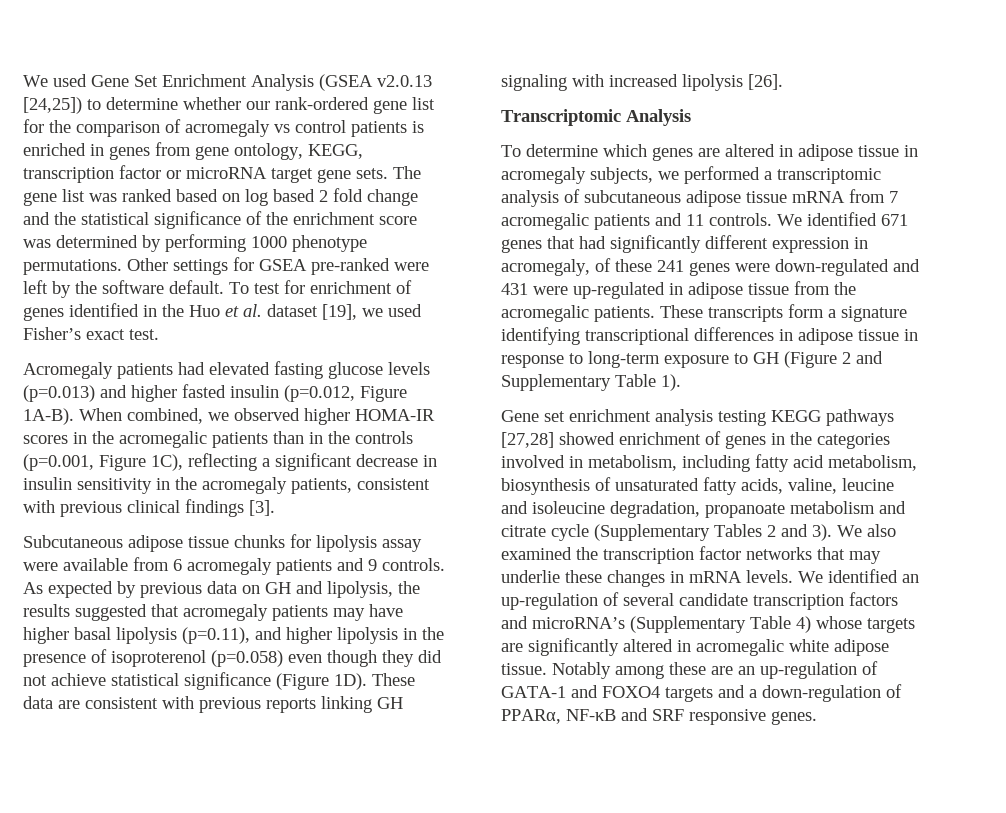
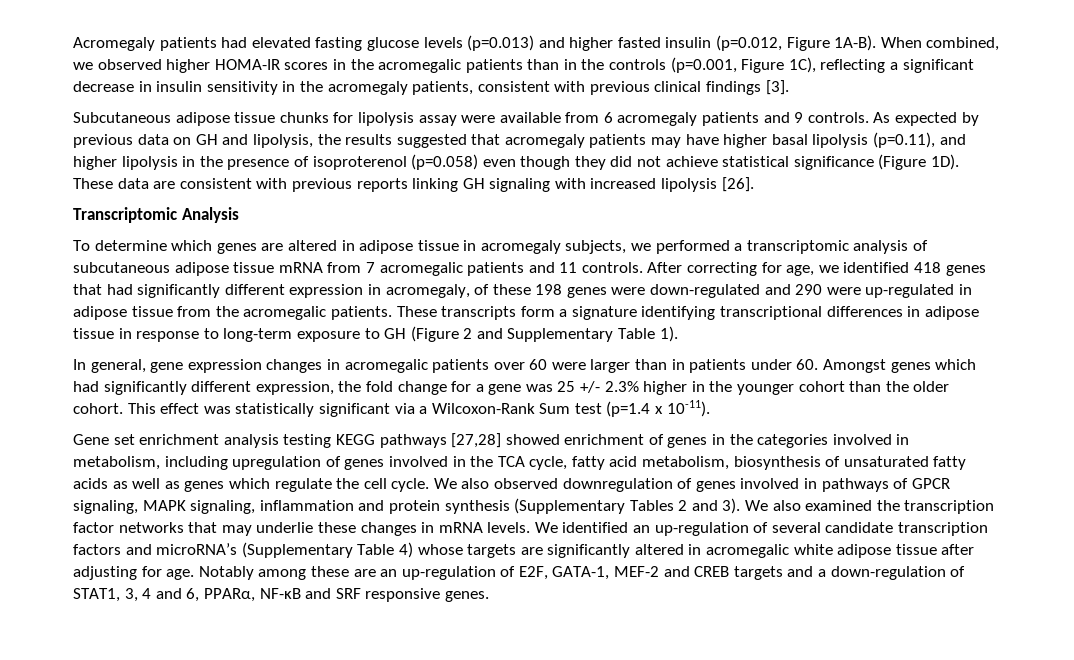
[23,74,432,91] [23,97,435,114] [23,119,424,137] [23,142,363,160] [23,165,421,183] [23,188,418,206] [23,211,417,229] [23,234,367,252] [23,257,429,275] [23,280,412,298] [23,303,422,321] [23,327,159,340] We used Gene Set Enrichment Analysis (GSEA v2.0.13 [24,25]) to determine whether our rank-ordered gene list for the comparison of acromegaly vs control patients is enriched in genes from gene ontology, KEGG, transcription factor or microRNA target gene sets. The gene list was ranked based on log based 2 fold change and the statistical significance of the enrichment score was determined by performing 1000 phenotype permutations. Other settings for GSEA pre-ranked were left by the software default. To test for enrichment of genes identified in the Huo et al. dataset [19], we used Fisher’s exact test. // -> (73, 44) none
[777,212,908,226] We identified 671 -> [647,262,942,276] After correcting for age, we identified 418
[657,260,684,272] 241 -> [535,284,563,295] 198
[501,283,528,295] 431 -> [795,284,823,295] 290
(681, 382) none -> [73,359,977,373] [73,381,950,395] [73,400,710,417] // In general, gene expression changes in acromegalic patients over 60 were larger than in patients under 60. Amongst genes which had significantly different expression, the fold change for a gene was 25 +/- 2.3% higher in the younger cohort than the older cohort. This effect was statistically significant via a Wilcoxon-Rank Sum test (p=1.4 x 10-11).
(750, 463) none -> [232,456,568,470] upregulation of genes involved in the TCA cycle,
[741,478,894,494] [501,501,906,518] [501,524,589,541] acids, valine, leucine and isoleucine degradation, propanoate metabolism and citrate cycle -> [73,478,950,492] [73,500,510,514] acids as well as genes which regulate the cell cycle. We also observed downregulation of genes involved in pathways of GPCR signaling, MAPK signaling, inflammation and protein synthesis
[501,663,547,675] tissue. -> [895,544,975,555] [73,566,195,580] tissue after adjusting for age.
[501,685,660,698] GATA-1 and FOXO4 -> [518,566,730,580] E2F, GATA-1, MEF-2 and CREB
(902, 691) none -> [73,588,200,602] STAT1, 3, 4 and 6,

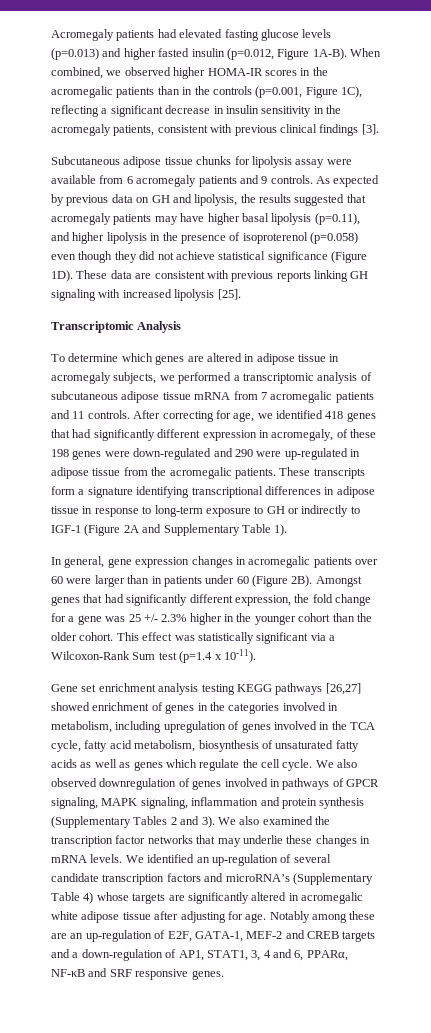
[721,177,754,192] [26]. -> [217,289,241,300] [25].
[410,326,473,342] (Figure 2 -> [288,505,360,517] [51,524,139,536] or indirectly to IGF-1 (Figure 2A
[796,359,819,370] 60. -> [236,575,313,587] 60 (Figure 2B).
[935,359,977,370] which -> [83,594,103,603] that
[451,433,502,448] [27,28] -> [325,683,361,695] [26,27]
(966, 571) none -> [178,950,204,961] AP1,

